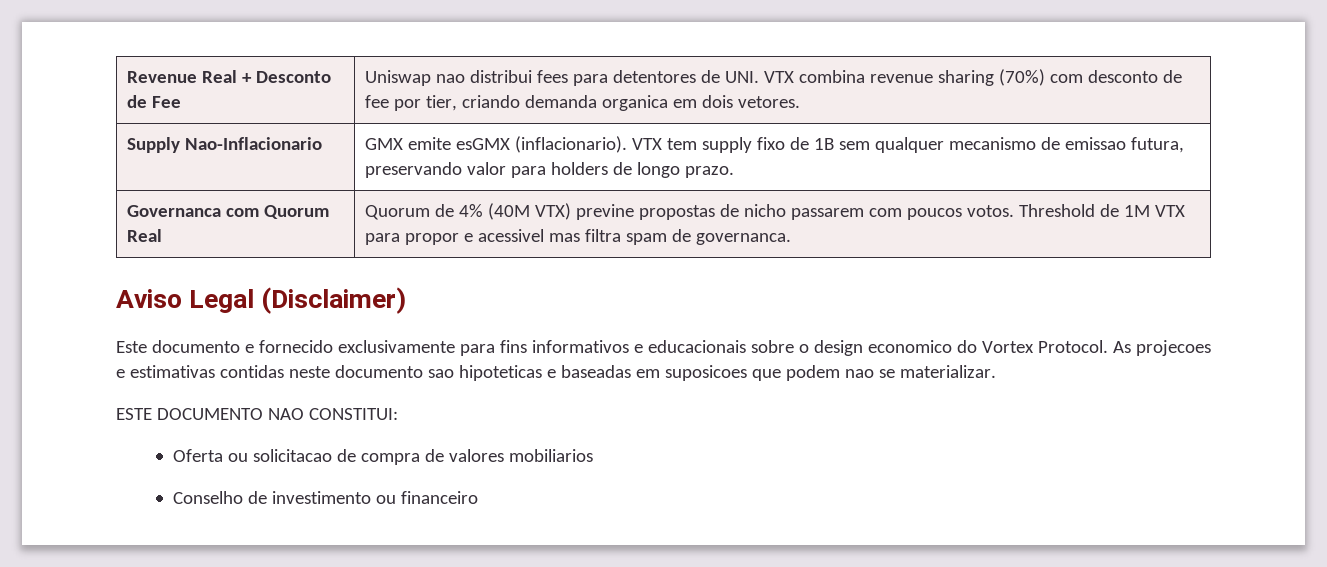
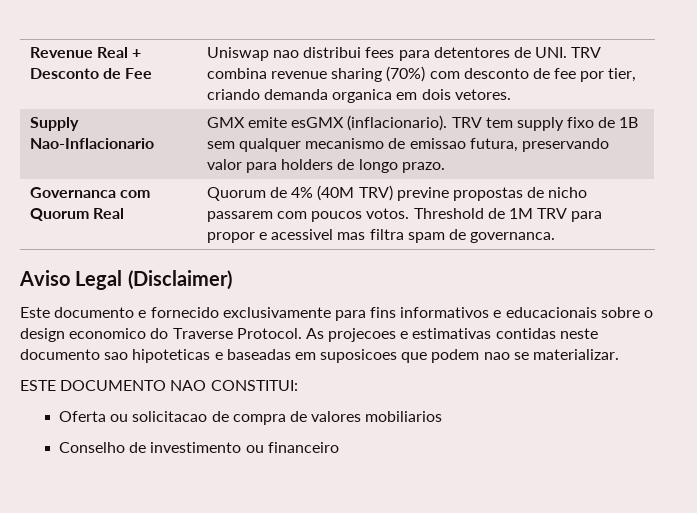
[764,71,795,83] VTX -> [571,47,602,58] TRV
[632,138,663,150] VTX -> [451,117,482,128] TRV
[535,203,572,220] VTX) -> [358,185,393,201] TRV)
[1155,205,1186,217] VTX -> [537,208,568,219] TRV
[982,341,1034,353] Vortex -> [172,328,233,339] Traverse

